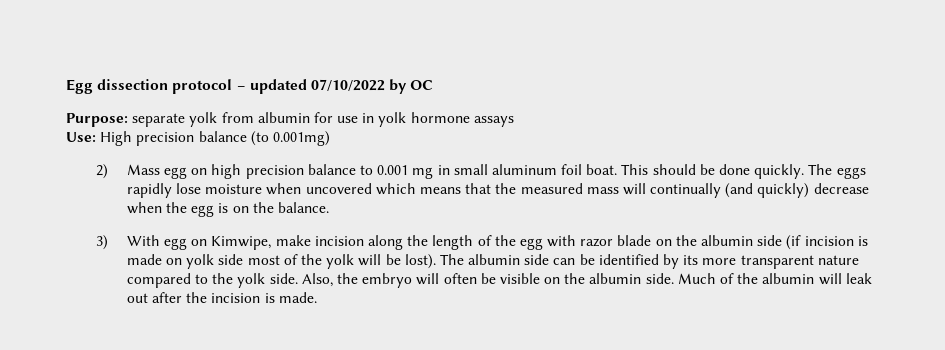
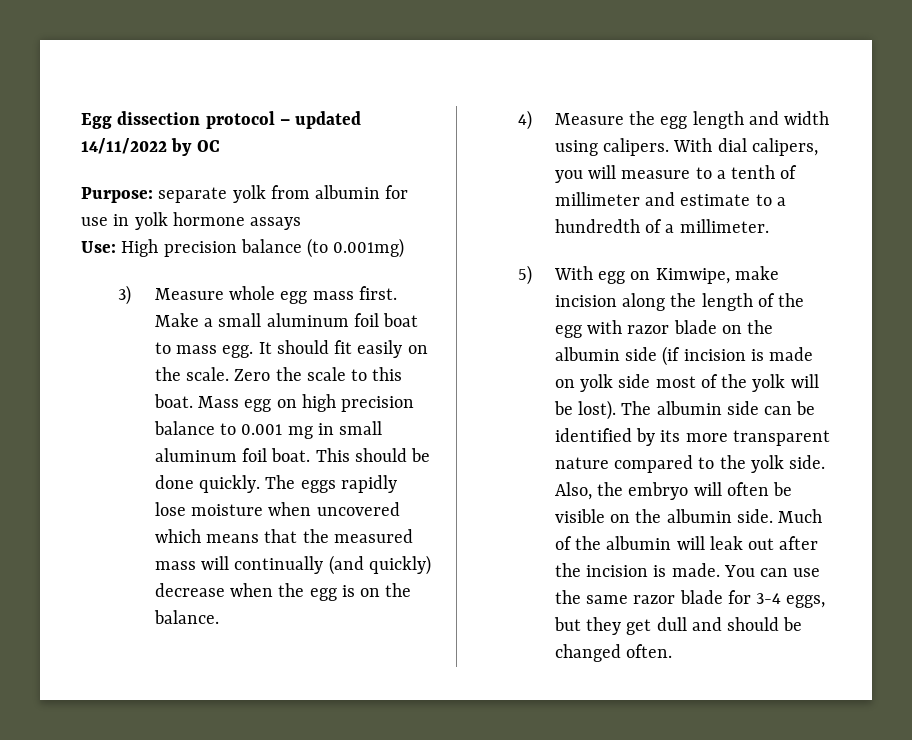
[310,79,385,91] 07/10/2022 -> [81,138,167,154] 14/11/2022
[96,164,109,179] 2) -> [117,285,397,305] [154,313,419,327] [154,340,428,358] [154,367,403,381] [153,394,193,408] 3) Measure whole egg mass first. Make a small aluminum foil boat to mass egg. It should fit easily on the scale. Zero the scale to this boat.
[96,235,109,250] 3) -> [517,110,830,130] [554,138,818,156] [554,165,798,183] [554,192,786,206] [554,219,769,233] [517,265,532,285] 4) Measure the egg length and width using calipers. With dial calipers, you will measure to a tenth of millimeter and estimate to a hundredth of a millimeter. // 5)
(317, 297) none -> [723,565,821,577] [554,590,826,608] [553,617,803,635] [554,644,673,662] You can use the same razor blade for 3-4 eggs, but they get dull and should be changed often.

